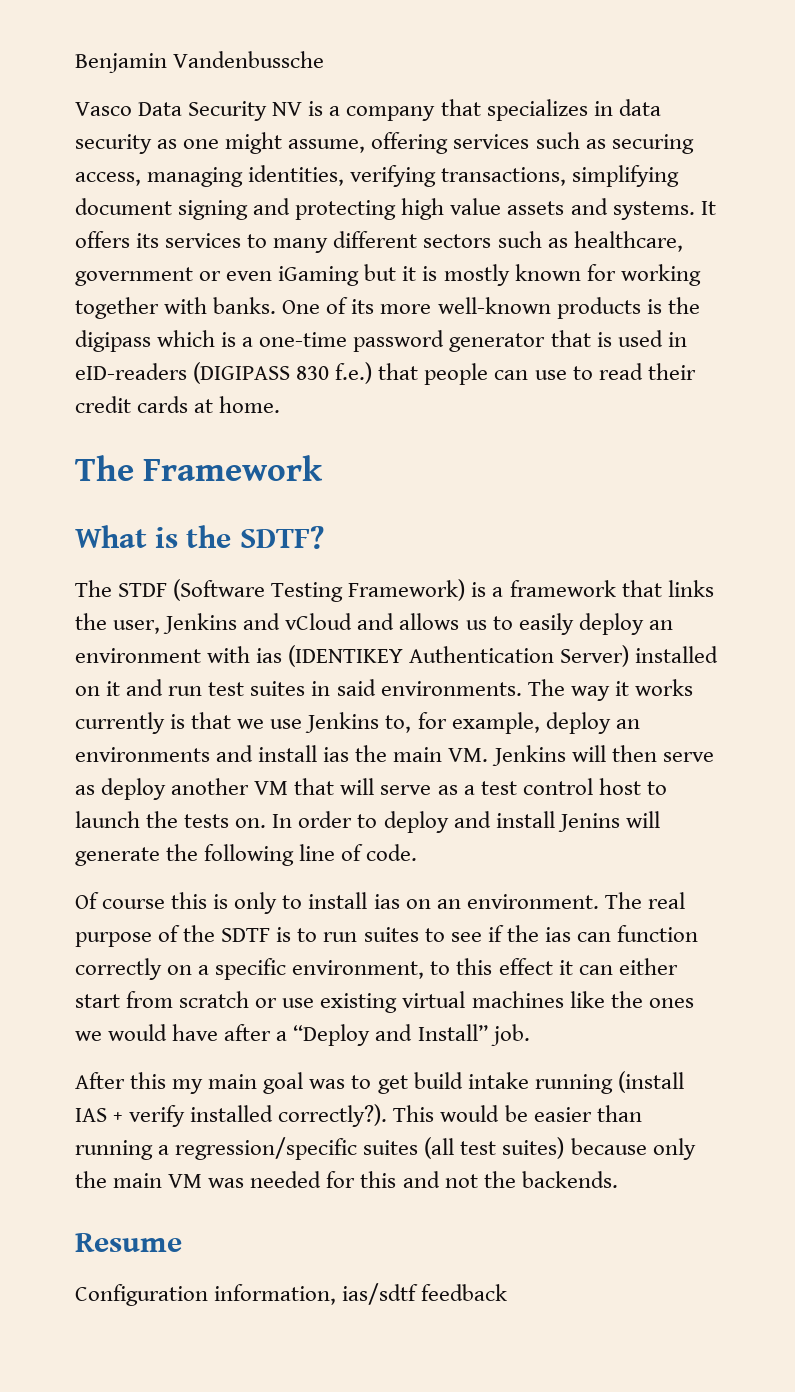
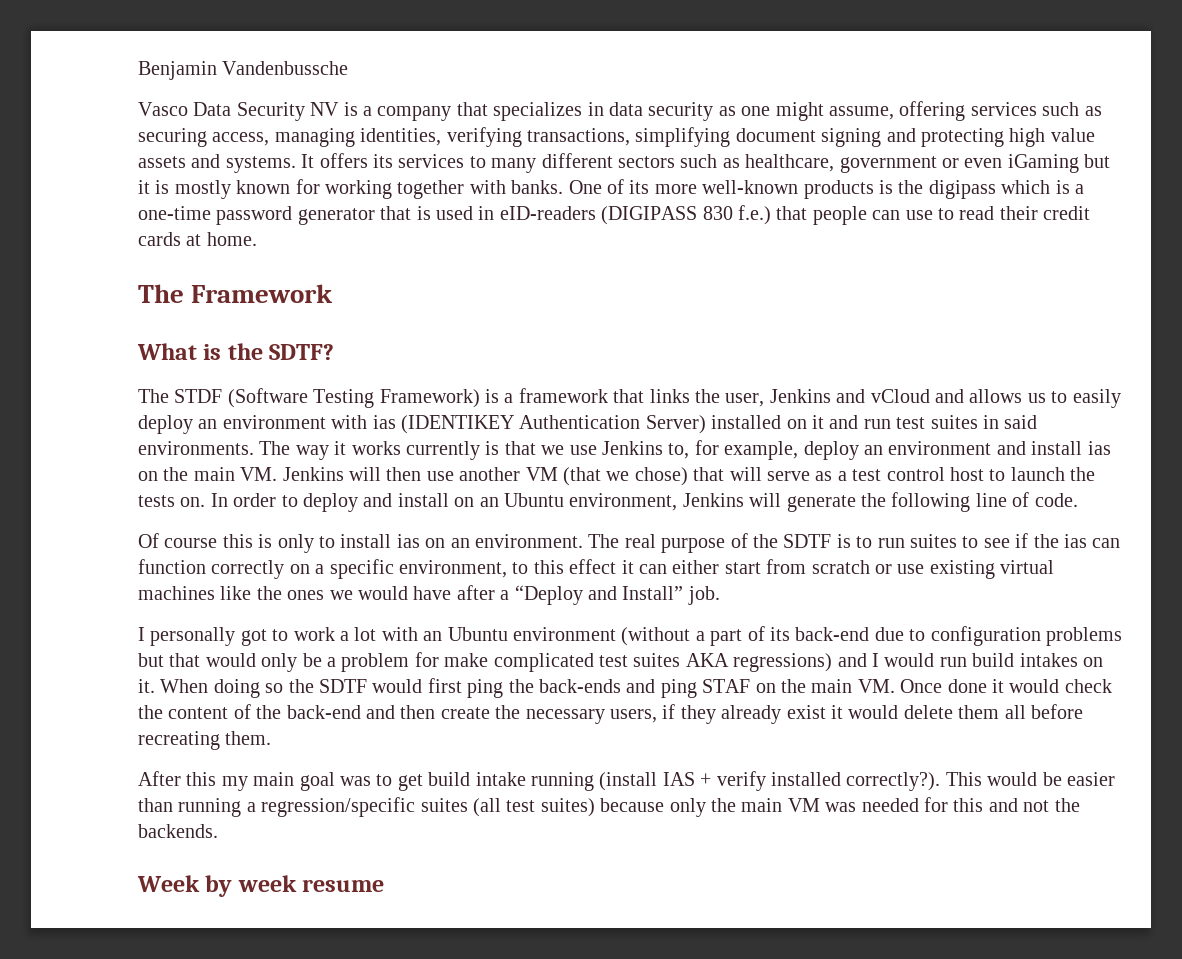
[75,747,210,762] environments -> [888,441,992,455] environment
(350, 754) none -> [138,471,158,481] on
[662,752,714,762] [75,778,289,800] serve as deploy another VM -> [426,467,688,486] use another VM (that we chose)
[557,813,620,832] Jenins -> [454,493,744,511] on an Ubuntu environment, Jenkins
(530, 1035) none -> [138,626,1122,646] [138,652,1103,672] [138,678,1112,698] [138,704,1083,724] [138,731,272,750] // I personally got to work a lot with an Ubuntu environment (without a part of its back-end due to configuration problems but that would only be a problem for make complicated test suites AKA regressions) and I would run build intakes on it. When doing so the SDTF would first ping the back-ends and ping STAF on the main VM. Once done it would check the content of the back-end and then create the necessary users, if they already exist it would delete them all before recreating them.
[75,1233,182,1252] [75,1283,508,1306] Resume // Configuration information, ias/sdtf feedback -> [137,875,385,897] Week by week resume

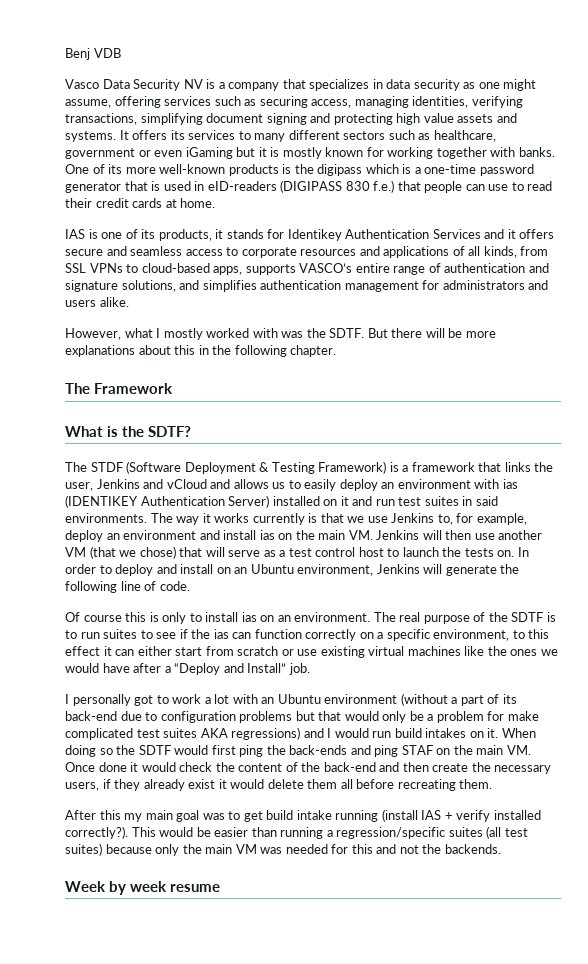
[138,61,349,80] Benjamin Vandenbussche -> [65,48,121,60] Benj VDB
(257, 239) none -> [65,229,555,241] [65,246,549,258] [65,263,549,275] [65,280,549,292] [65,297,129,307] [65,328,496,340] [65,345,337,357] // IAS is one of its products, it stands for Identikey Authentication Services and it offers secure and seamless access to corporate resources and applications of all kinds, from SSL VPNs to cloud-based apps, supports VASCO’s entire range of authentication and signature solutions, and simplifies authentication management for administrators and users alike. // However, what I mostly worked with was the SDTF. But there will be more explanations about this in the following chapter.
(308, 398) none -> [184,462,270,474] Deployment &

